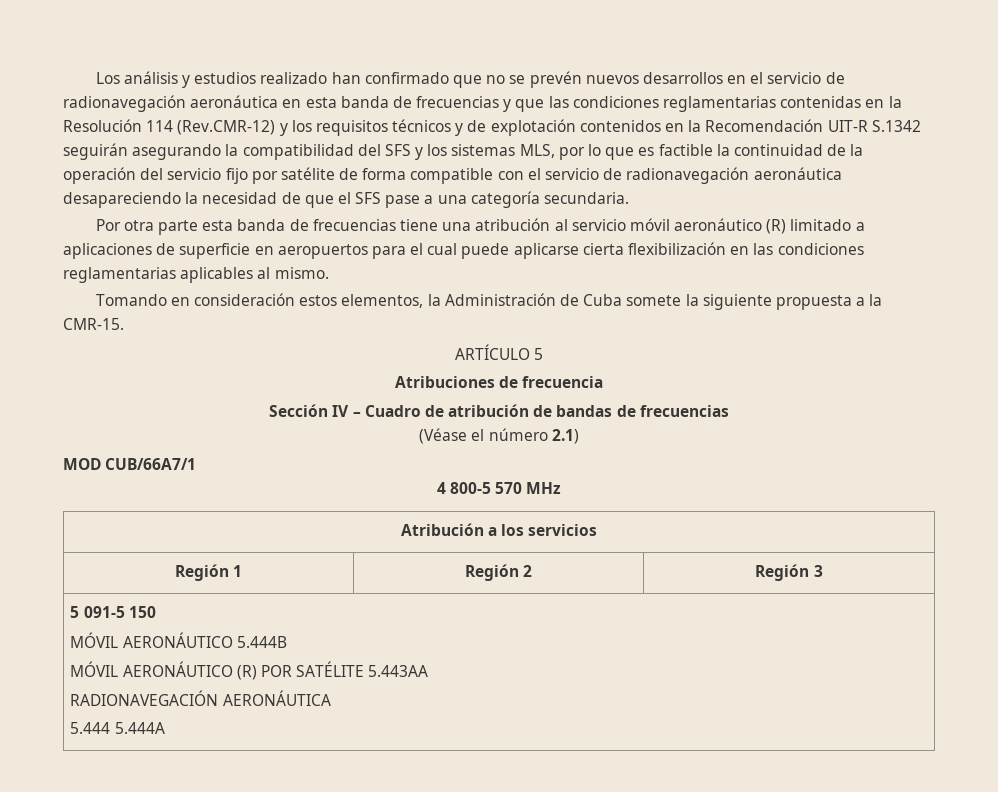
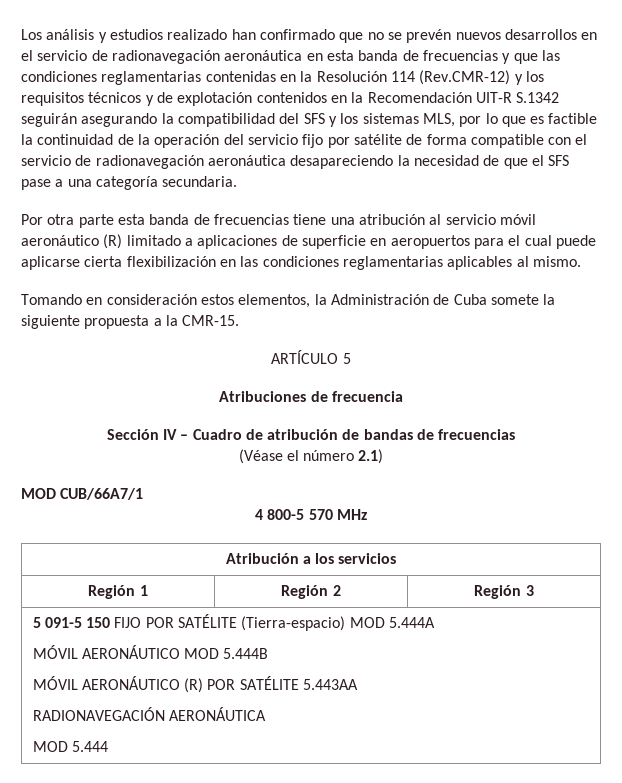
[70,632,233,648] // MÓVIL AERONÁUTICO -> [114,614,436,631] [32,645,220,659] FIJO POR SATÉLITE (Tierra-espacio) MOD 5.444A // MÓVIL AERONÁUTICO MOD
[70,722,165,734] 5.444 5.444A -> [32,741,108,752] MOD 5.444

